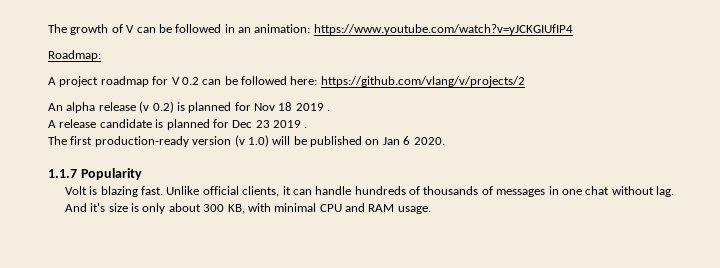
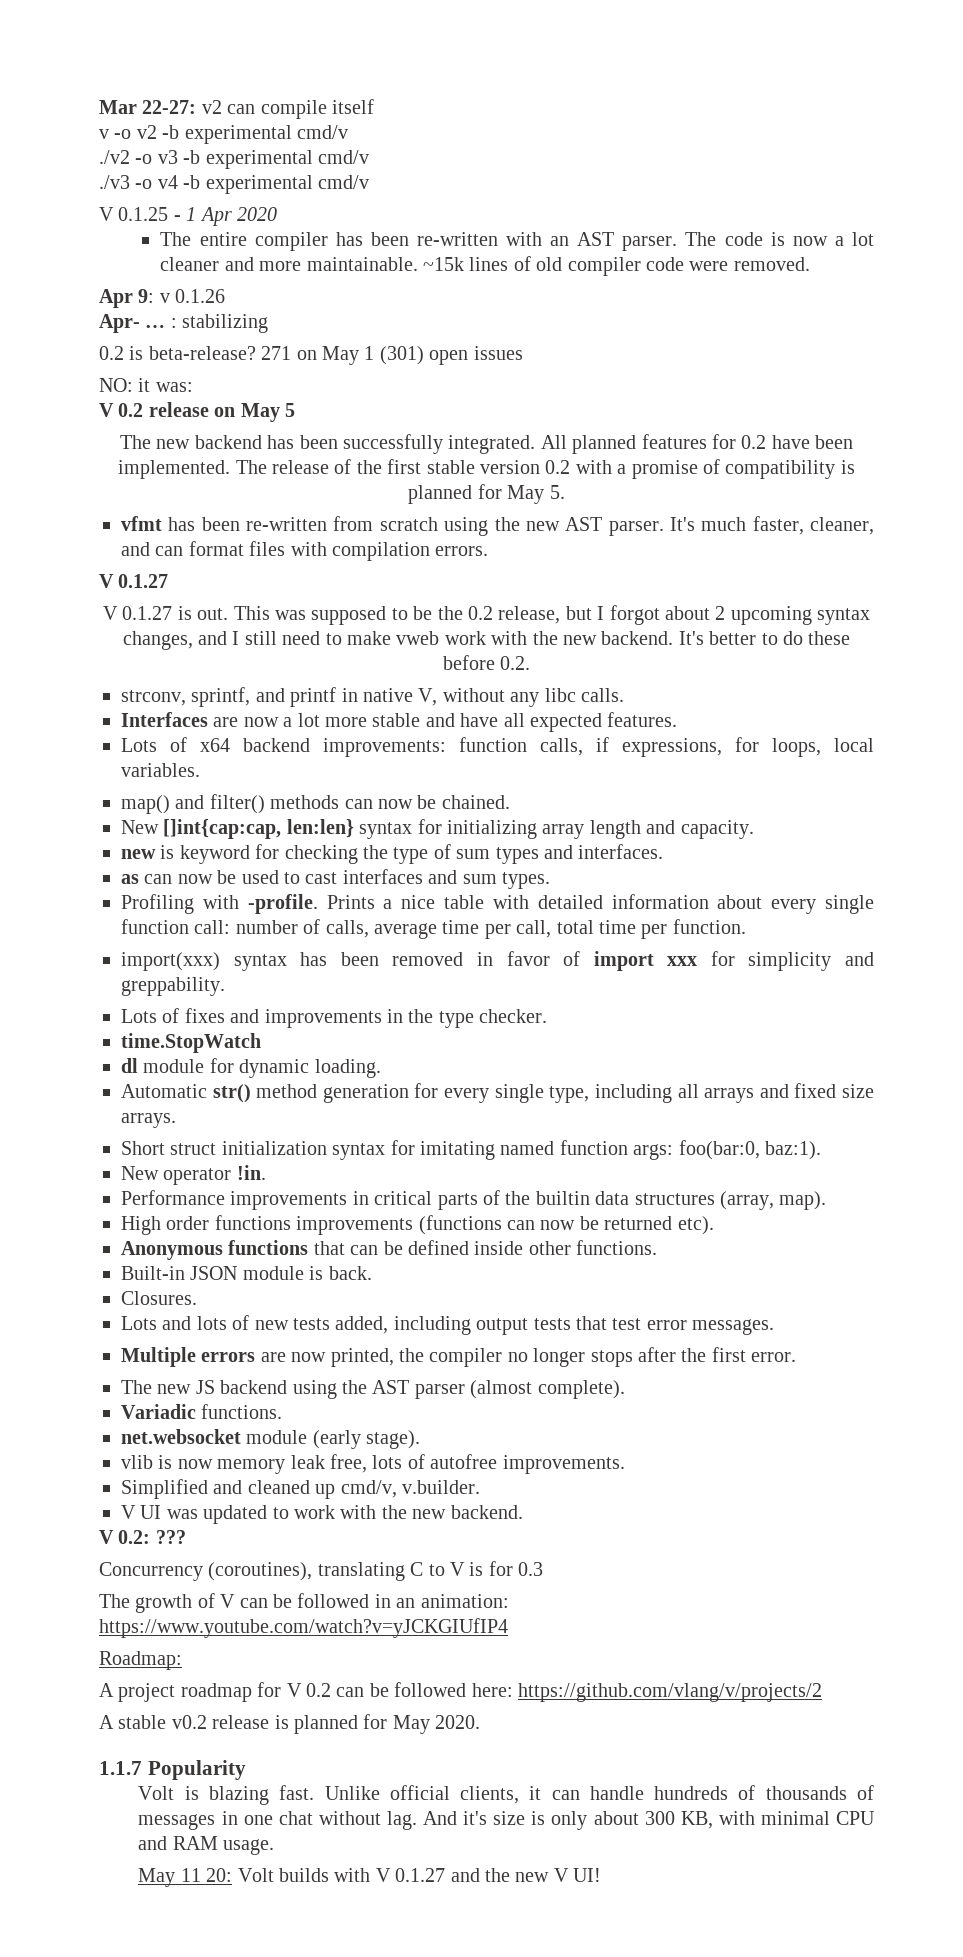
(48, 28) none -> [99,99,374,119] [99,125,348,144] [99,150,369,169] [99,175,369,194] [99,207,277,226] [160,232,874,251] [160,256,810,276] [99,289,226,308] [99,314,269,333] [99,346,523,365] [99,378,193,392] [99,402,295,422] [119,434,854,454] [118,459,855,479] [408,484,565,504] [121,516,874,536] [121,541,489,561] [99,574,169,588] [102,605,871,625] [122,631,851,650] [442,655,531,670] [121,687,624,707] [121,712,678,732] [121,737,874,757] [121,763,200,777] [121,794,510,814] [121,819,754,839] [121,844,664,864] [121,869,550,889] [121,894,874,914] [121,919,746,939] [121,951,874,971] [121,977,225,996] [121,1008,548,1028] [121,1033,261,1053] [121,1058,381,1078] [121,1083,874,1103] [121,1113,176,1128] [121,1140,821,1160] [121,1165,266,1185] [121,1190,827,1210] [121,1215,714,1235] [121,1240,658,1260] [121,1266,372,1280] [121,1291,197,1305] [121,1315,775,1335] [121,1347,797,1367] [121,1380,625,1399] [121,1404,283,1419] [121,1429,421,1449] [121,1454,625,1474] [121,1479,480,1499] [121,1505,523,1524] [99,1530,186,1544] [99,1561,544,1581] Mar 22-27: v2 can compile itself // v -o v2 -b experimental cmd/v // ./v2 -o v3 -b experimental cmd/v // ./v3 -o v4 -b experimental cmd/v // V 0.1.25 - 1 Apr 2020 // The entire compiler has been re-written with an AST parser. The code is now a lot cleaner and more maintainable. ~15k lines of old compiler code were removed. // Apr 9: v 0.1.26 // Apr- … : stabilizing // 0.2 is beta-release? 271 on May 1 (301) open issues // NO: it was: // V 0.2 release on May 5 // The new backend has been successfully integrated. All planned features for 0.2 have been implemented. The release of the first stable version 0.2 with a promise of compatibility is planned for May 5. // vfmt has been re-written from scratch using the new AST parser. It's much faster, cleaner, and can format files with compilation errors. // V 0.1.27 // V 0.1.27 is out. This was supposed to be the 0.2 release, but I forgot about 2 upcoming syntax changes, and I still need to make vweb work with the new backend. It's better to do these before 0.2. // strconv, sprintf, and printf in native V, without any libc calls. // Interfaces are now a lot more stable and have all expected features. // Lots of x64 backend improvements: function calls, if expressions, for loops, local variables. // map() and filter() methods can now be chained. // New []int{cap:cap, len:len} syntax for initializing array length and capacity. // new is keyword for checking the type of sum types and interfaces. // as can now be used to cast interfaces and sum types. // Profiling with -profile. Prints a nice table with detailed information about every single function call: number of calls, average time per call, total time per function. // import(xxx) syntax has been removed in favor of import xxx for simplicity and greppability. // Lots of fixes and improvements in the type checker. // time.StopWatch // dl module for dynamic loading. // Automatic str() method generation for every single type, including all arrays and fixed size arrays. // Short struct initialization syntax for imitating named function args: foo(bar:0, baz:1). // New operator !in. // Performance improvements in critical parts of the builtin data structures (array, map). // High order functions improvements (functions can now be returned etc). // Anonymous functions that can be defined inside other functions. // Built-in JSON module is back. // Closures. // Lots and lots of new tests added, including output tests that test error messages. // Multiple errors are now printed, the compiler no longer stops after the first error. // The new JS backend using the AST parser (almost complete). // Variadic functions. // net.websocket module (early stage). // vlib is now memory leak free, lots of autofree improvements. // Simplified and cleaned up cmd/v, v.builder. // V UI was updated to work with the new backend. // V 0.2: ??? // Concurrency (coroutines), translating C to V is for 0.3 //
[48,101,331,113] [48,119,308,130] [48,135,411,147] An alpha release (v 0.2) is planned for Nov 18 2019 . // A release candidate is planned for Dec 23 2019 . // The first production-ready version (v 1.0) will be published on Jan 6 -> [99,1714,430,1734] A stable v0.2 release is planned for May
(431, 210) none -> [138,1868,602,1887] // May 11 20: Volt builds with V 0.1.27 and the new V UI!

